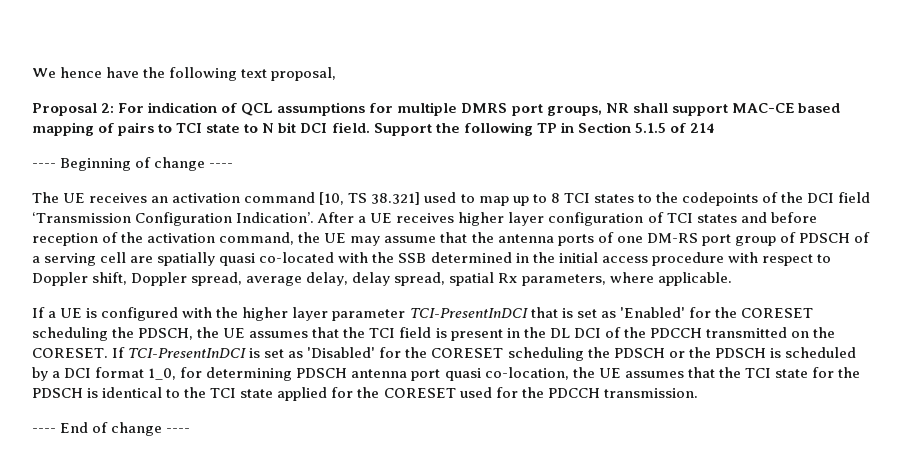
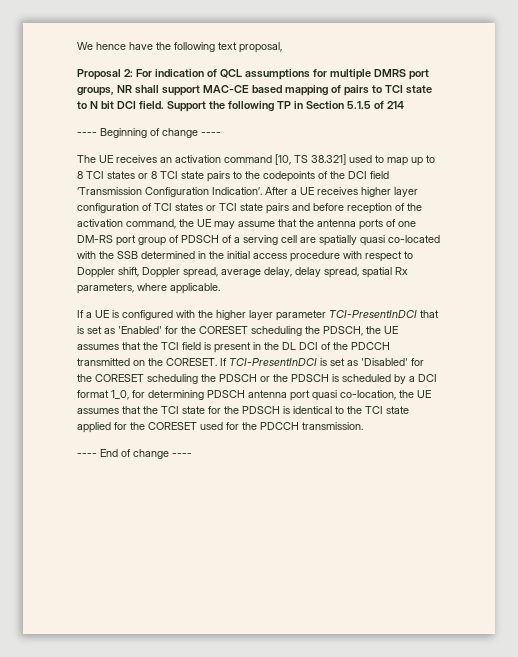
(634, 198) none -> [138,171,230,182] or 8 TCI state pairs
(737, 218) none -> [206,203,289,214] or TCI state pairs

